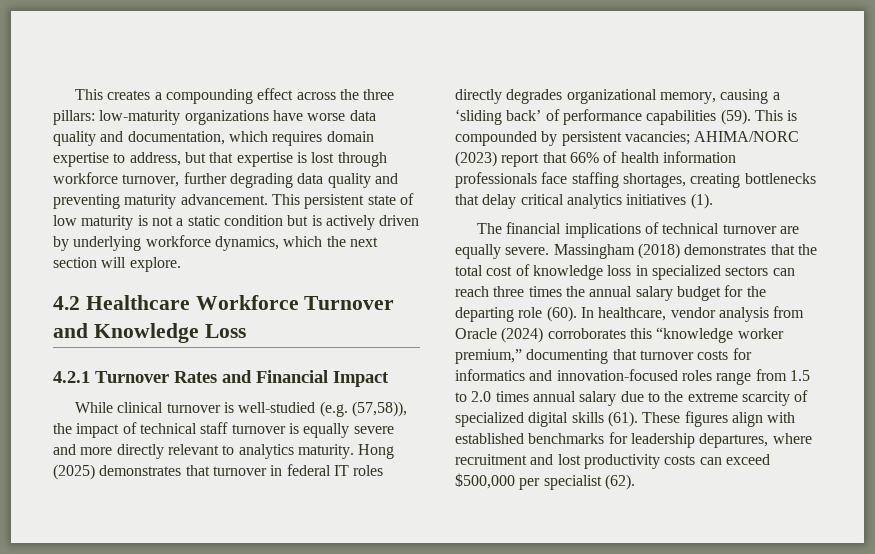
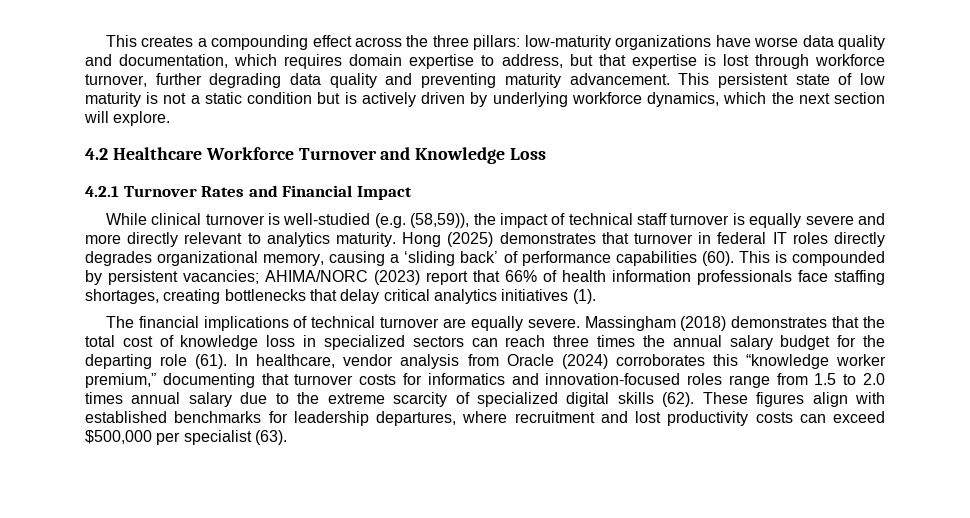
[351,401,407,417] (57,58)), -> [410,213,470,228] (58,59)),
[720,109,751,125] (59). -> [701,251,734,266] (60).
[546,306,577,322] (60). -> [195,354,228,369] (61).
[607,411,638,427] (61). -> [662,392,695,407] (62).
[604,474,635,490] (62). -> [254,430,287,445] (63).

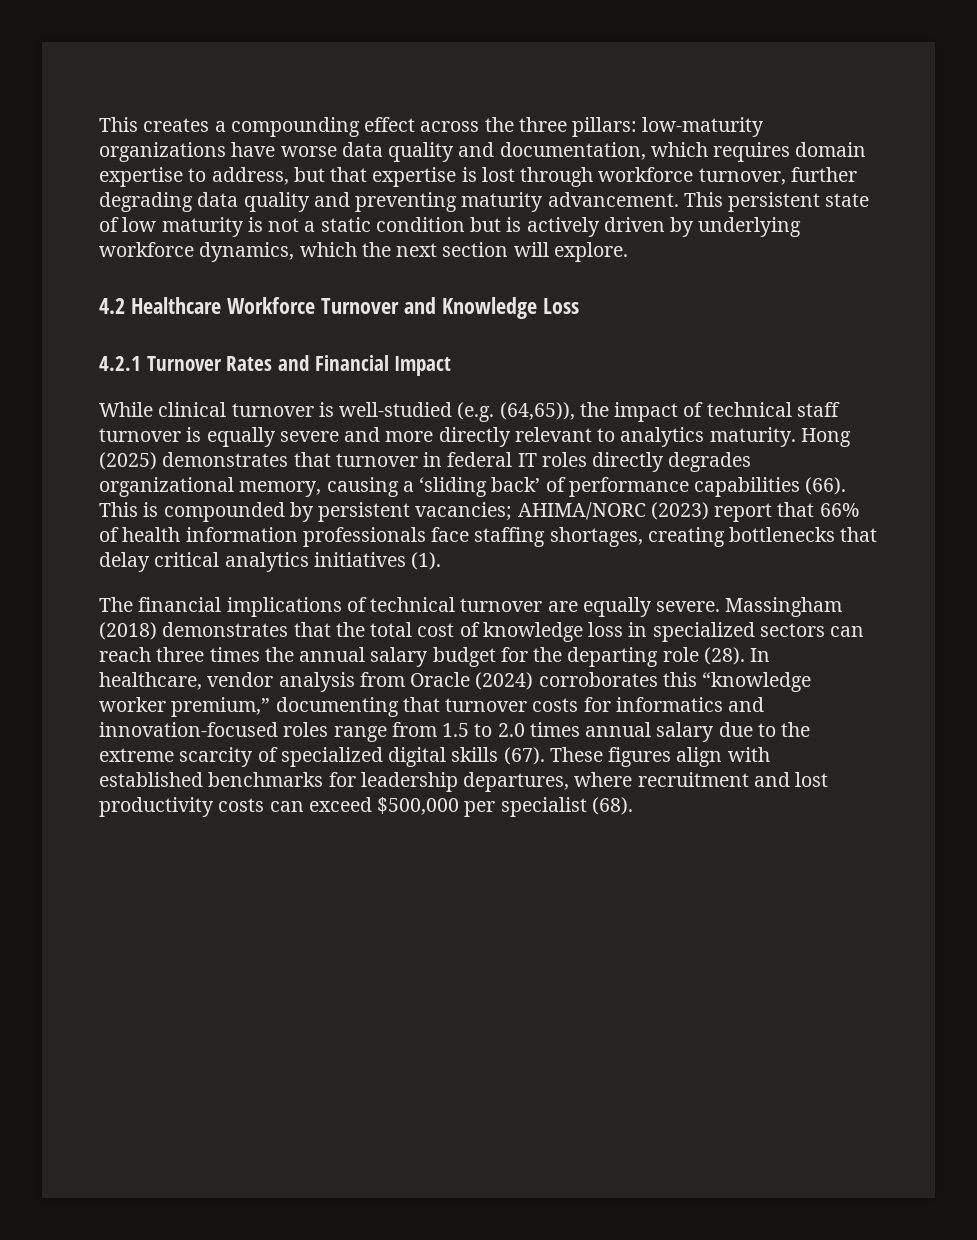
[410,213,470,228] (58,59)), -> [499,402,575,420] (64,65)),
[701,251,734,266] (60). -> [805,477,847,495] (66).
[195,354,228,369] (61). -> [703,647,745,665] (28).
[662,392,695,407] (62). -> [503,747,545,765] (67).
[254,430,287,445] (63). -> [591,797,633,815] (68).

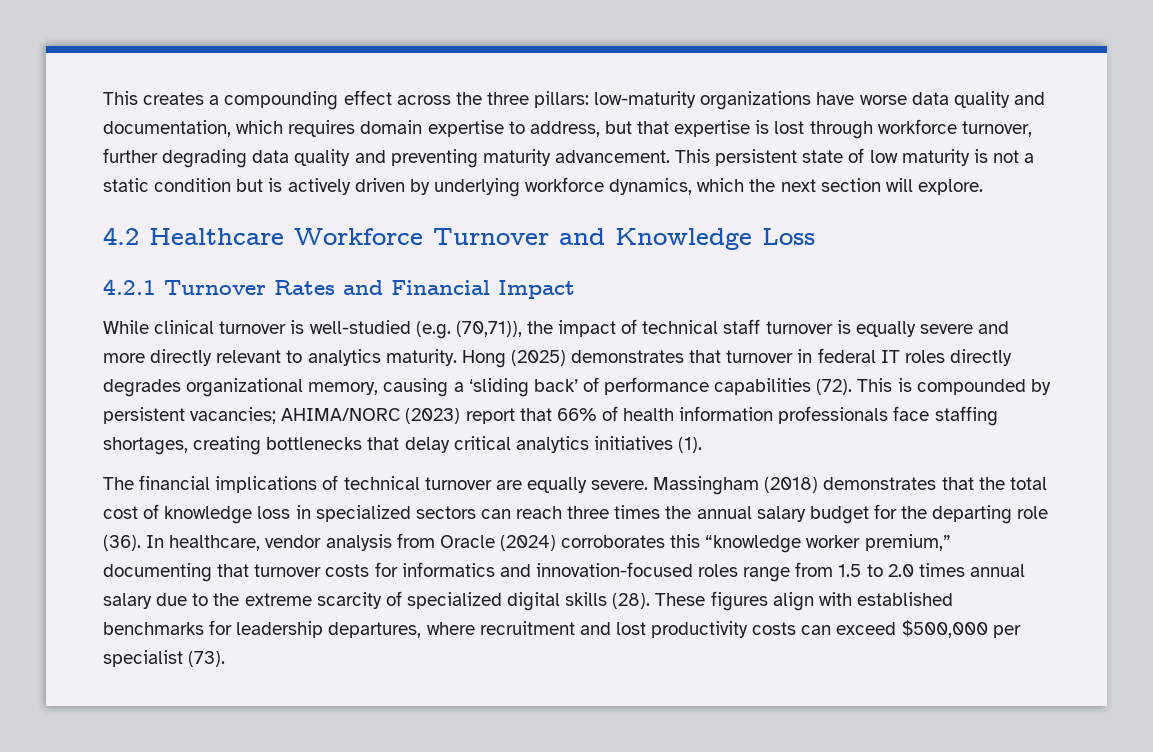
[499,402,575,420] (64,65)), -> [455,321,522,337] (70,71)),
[805,477,847,495] (66). -> [816,379,853,395] (72).
[703,647,745,665] (28). -> [103,535,141,551] (36).
[503,747,545,765] (67). -> [612,593,651,609] (28).
[591,797,633,815] (68). -> [188,651,226,667] (73).

